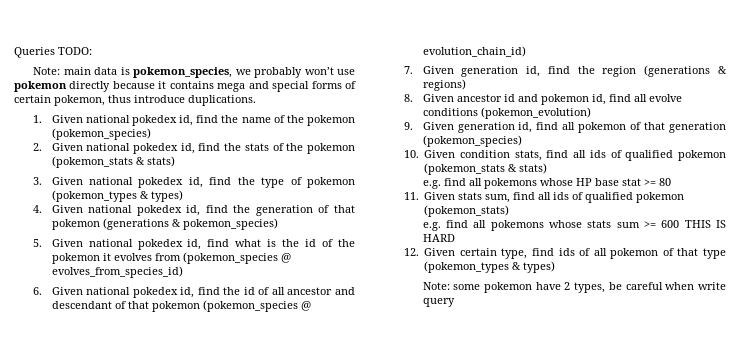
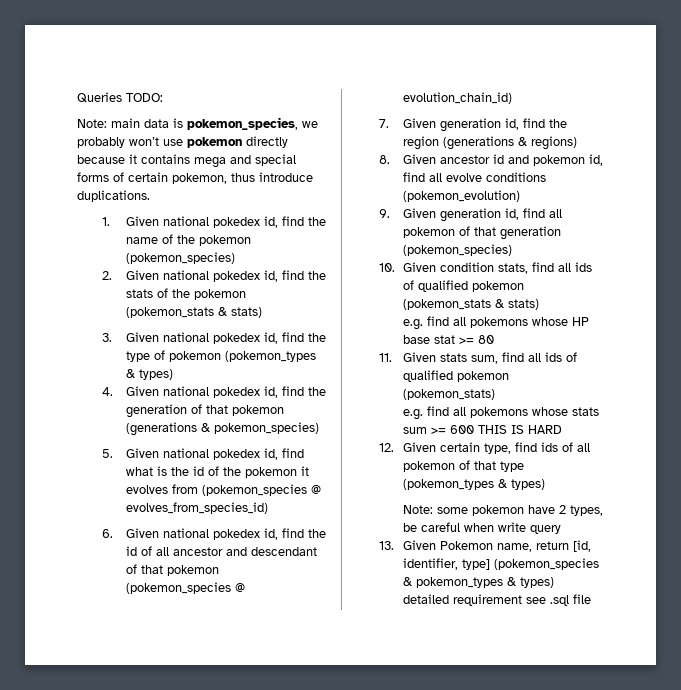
(455, 302) none -> [378,540,592,552] [403,558,600,570] [403,577,555,588] [403,594,592,606] // 13. Given Pokemon name, return [id, identifier, type] (pokemon_species & pokemon_types & types) detailed requirement see .sql file

